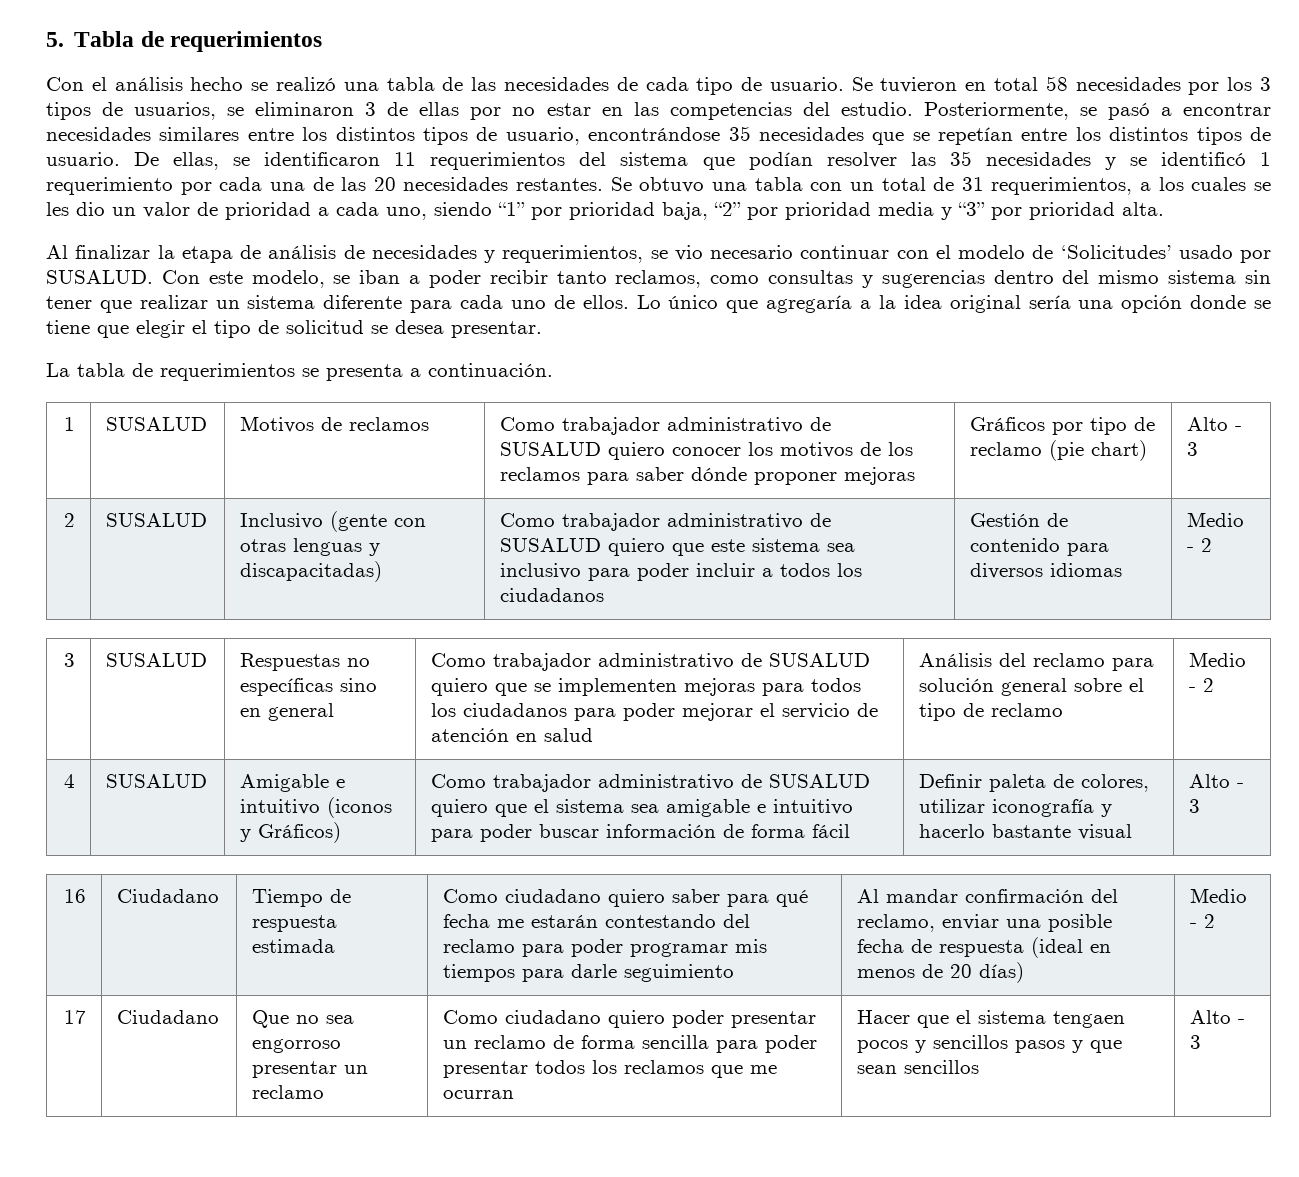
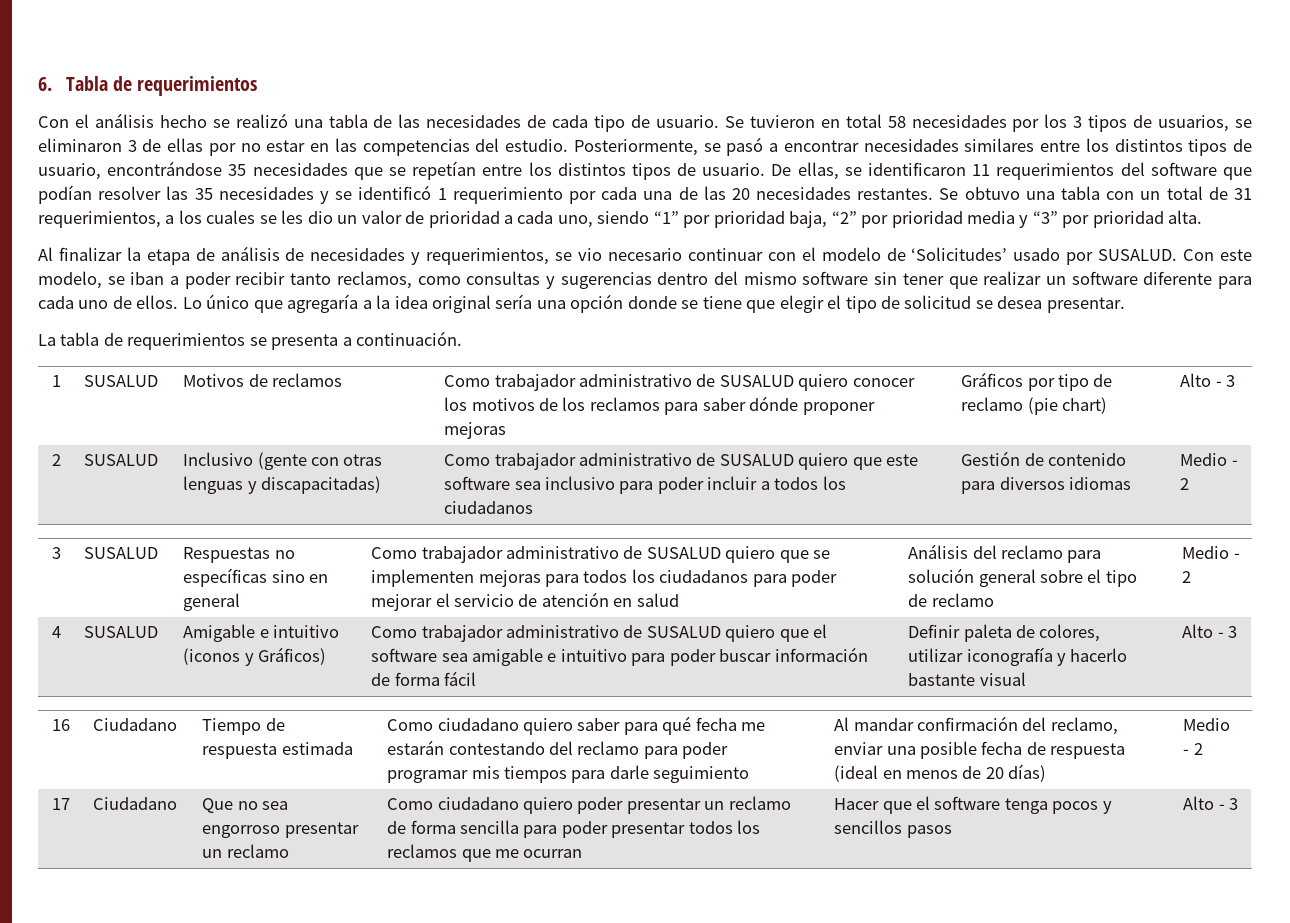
[46,32,64,47] 5. -> [38,77,52,91] 6.
[620,152,689,166] sistema -> [1150,162,1217,176] software
[1168,270,1237,284] sistema -> [802,271,869,285] software
[247,295,316,309] sistema -> [1071,271,1138,285] software
[752,538,821,552] sistema -> [444,476,511,490] software
[556,799,625,813] sistema -> [371,648,438,662] software
[978,1010,1126,1028] sistema tengaen -> [934,796,1048,814] software tenga
[1072,1040,1123,1053] [857,1060,980,1074] y que sean sencillos -> (952, 831) none

